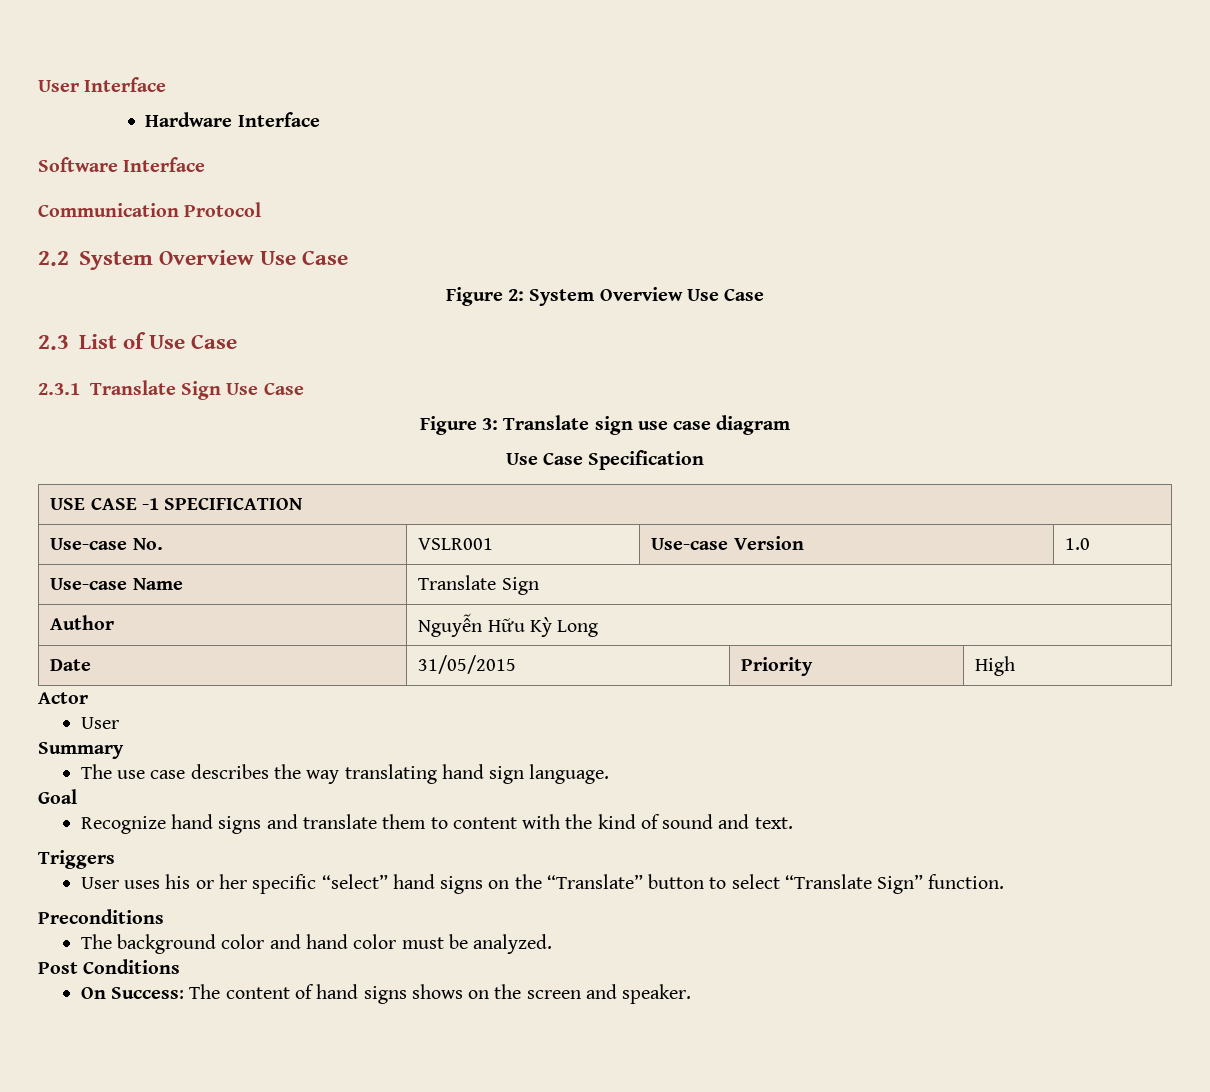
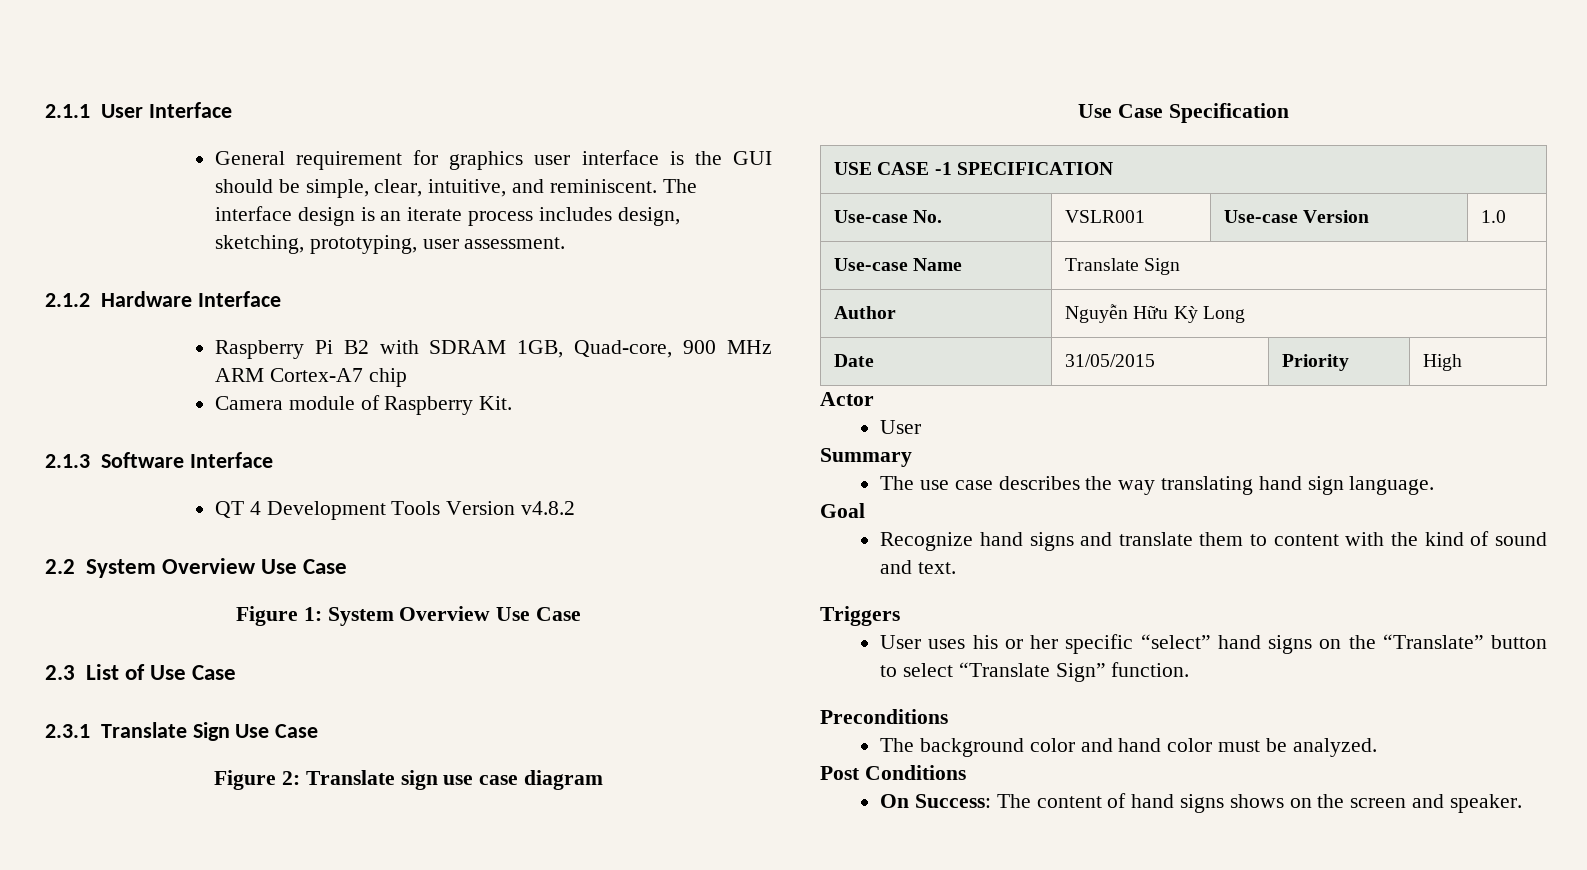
(38, 86) none -> [45,104,90,118] 2.1.1
[145,112,320,127] [38,157,206,172] [38,202,262,217] Hardware Interface // Software Interface // Communication Protocol -> [214,150,772,170] [214,179,697,198] [214,206,680,226] [214,235,566,254] [45,291,281,307] [214,340,772,359] [214,368,407,387] [214,395,513,415] [45,452,273,468] [214,501,575,520] General requirement for graphics user interface is the GUI should be simple, clear, intuitive, and reminiscent. The interface design is an iterate process includes design, sketching, prototyping, user assessment. // 2.1.2 Hardware Interface // Raspberry Pi B2 with SDRAM 1GB, Quad-core, 900 MHz ARM Cortex-A7 chip // Camera module of Raspberry Kit. // 2.1.3 Software Interface // QT 4 Development Tools Version v4.8.2
[508,289,525,301] 2: -> [303,607,322,621] 1:
[481,418,498,430] 3: -> [281,771,300,785] 2:

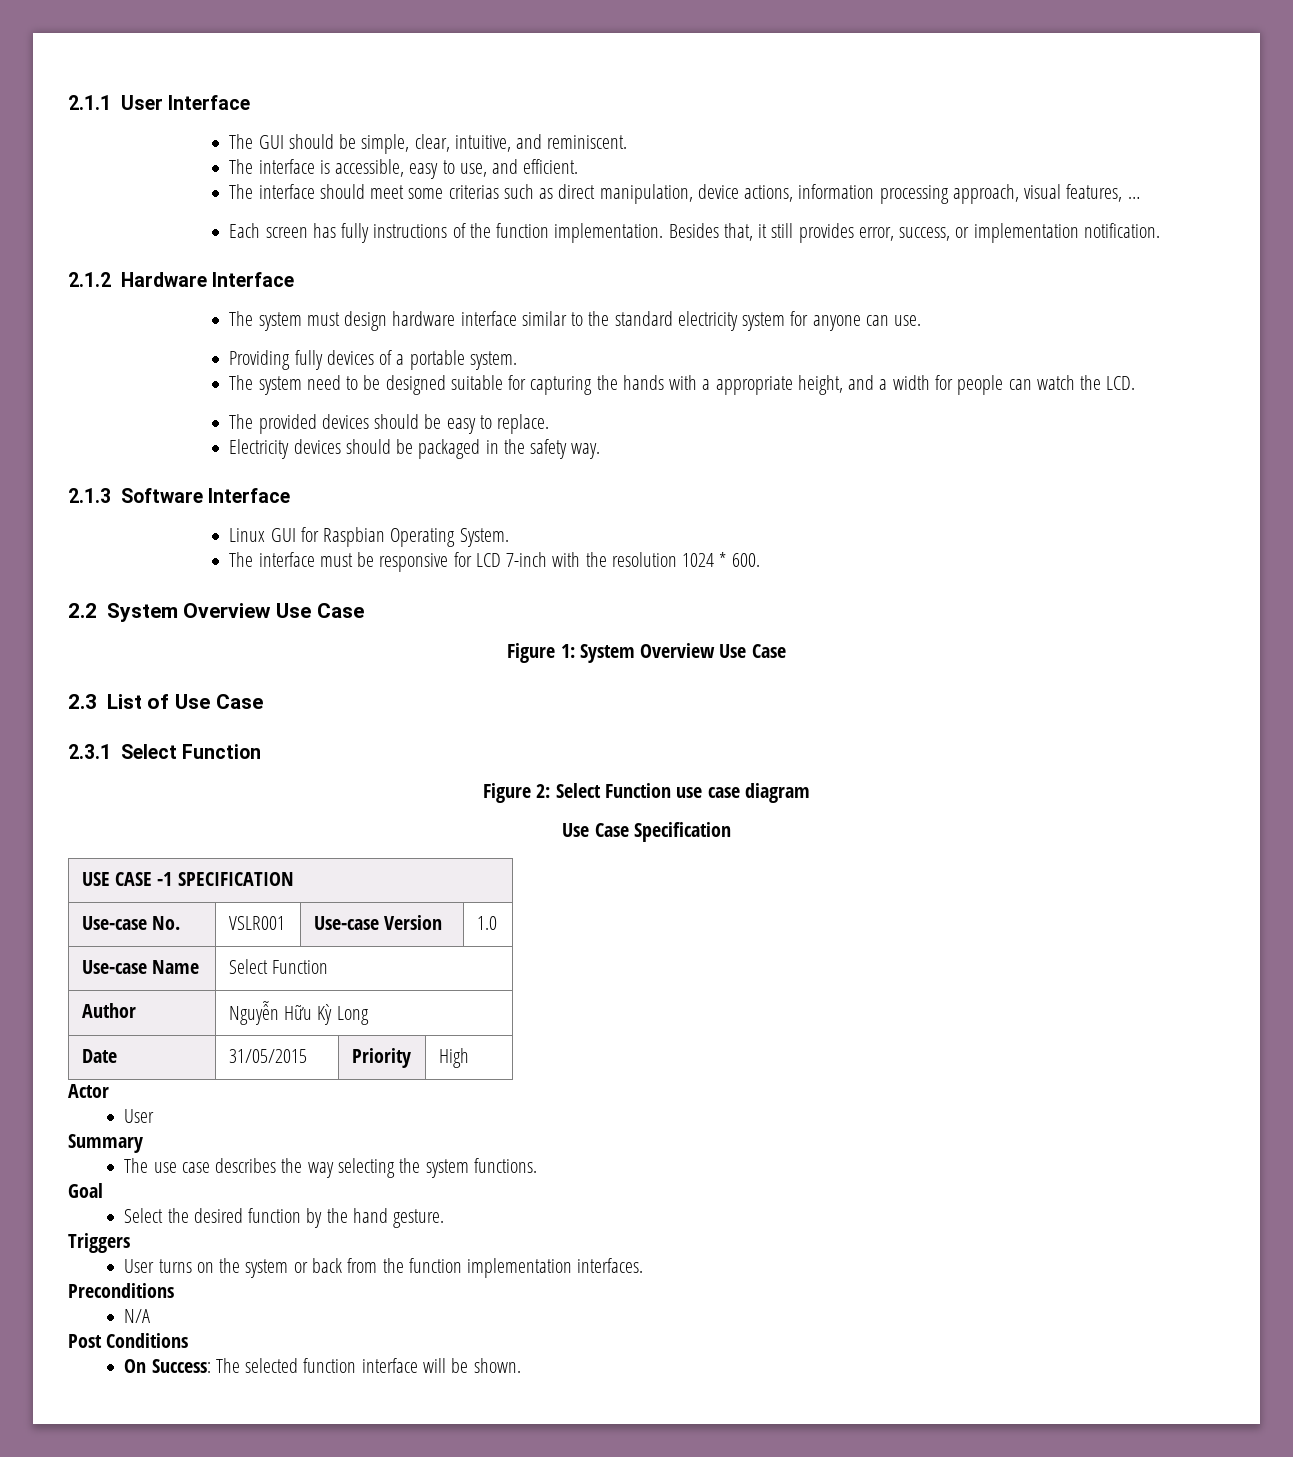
[214,150,722,170] General requirement for graphics user interface is the -> [229,134,254,149] The
[662,179,697,193] [214,206,680,226] [214,235,566,254] [45,291,281,307] [214,340,772,359] [214,368,407,387] [214,395,513,415] [45,452,273,468] [214,501,575,520] The interface design is an iterate process includes design, sketching, prototyping, user assessment. // 2.1.2 Hardware Interface // Raspberry Pi B2 with SDRAM 1GB, Quad-core, 900 MHz ARM Cortex-A7 chip // Camera module of Raspberry Kit. // 2.1.3 Software Interface // QT 4 Development Tools Version v4.8.2 -> [229,159,579,179] [229,184,1140,204] [229,223,1161,243] [68,272,295,287] [229,311,922,331] [229,350,517,370] [229,375,1136,395] [229,414,550,434] [229,439,601,459] [68,488,291,503] [229,527,509,547] [229,552,760,572] // The interface is accessible, easy to use, and efficient. // The interface should meet some criterias such as direct manipulation, device actions, information processing approach, visual features, … // Each screen has fully instructions of the function implementation. Besides that, it still provides error, success, or implementation notification. // 2.1.2 Hardware Interface // The system must design hardware interface similar to the standard electricity system for anyone can use. // Providing fully devices of a portable system. // The system need to be designed suitable for capturing the hands with a appropriate height, and a width for people can watch the LCD. // The provided devices should be easy to replace. // Electricity devices should be packaged in the safety way. // 2.1.3 Software Interface // Linux GUI for Raspbian Operating System. // The interface must be responsive for LCD 7-inch with the resolution 1024 * 600.
[100,722,319,741] Translate Sign Use Case -> [120,744,262,759] Select Function
[305,770,438,790] Translate sign -> [555,783,671,798] Select Function
[1064,258,1181,275] Translate Sign -> [228,959,329,974] Select Function
[1161,476,1435,495] [820,503,865,518] [880,531,1547,551] [880,560,957,574] [820,606,900,626] [880,634,1548,654] [880,662,1190,682] [820,709,948,724] [880,738,1377,757] translating hand sign language. // Goal // Recognize hand signs and translate them to content with the kind of sound and text. // Triggers // User uses his or her specific “select” hand signs on the “Translate” button to select “Translate Sign” function. // Preconditions // The background color and hand color must be analyzed. -> [337,1158,537,1178] [68,1183,103,1198] [124,1208,445,1228] [68,1233,130,1253] [124,1258,644,1278] [68,1283,174,1298] [124,1309,151,1323] selecting the system functions. // Goal // Select the desired function by the hand gesture. // Triggers // User turns on the system or back from the function implementation interfaces. // Preconditions // N/A
[1036,793,1522,813] content of hand signs shows on the screen and speaker. -> [245,1358,521,1373] selected function interface will be shown.

